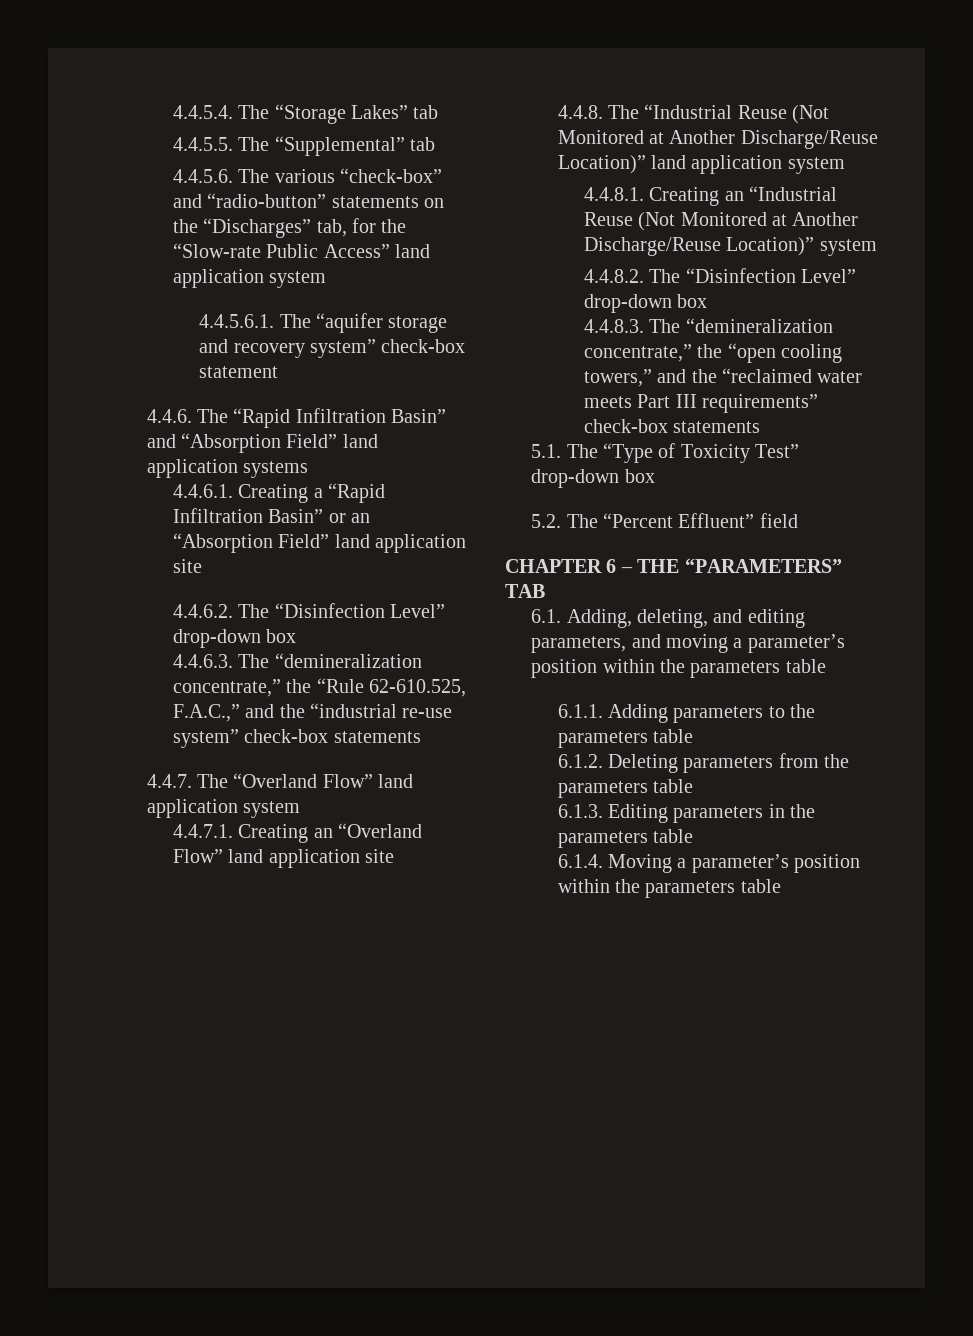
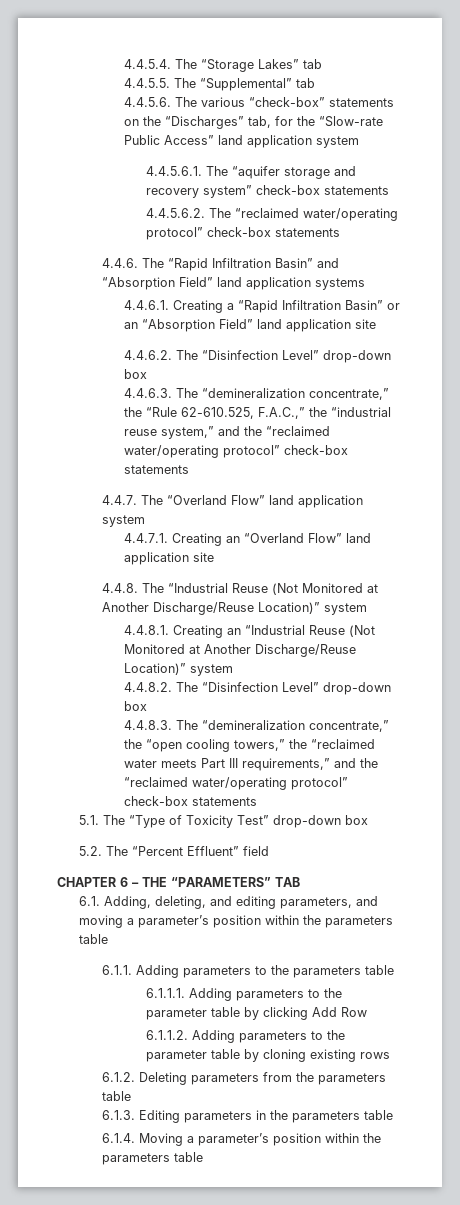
[172,193,327,208] and “radio-button” -> (326, 102) none
[199,366,279,378] statement -> [324,186,390,195] [146,208,399,221] [146,227,341,240] statements // 4.4.5.6.2. The “reclaimed water/operating protocol” check-box statements
[245,703,453,718] [172,729,239,748] and the “industrial re-use system” -> [309,407,392,417] [124,426,331,439] [124,445,281,458] the “industrial reuse system,” and the “reclaimed water/operating protocol”
[650,155,783,174] land application -> (320, 608) none
[657,369,687,383] and -> (286, 745) none
[702,394,819,413] requirements” -> [242,758,379,771] [124,777,349,790] requirements,” and the “reclaimed water/operating protocol”
(693, 736) none -> [146,988,343,1001] [146,1007,368,1020] [146,1030,346,1043] [146,1049,391,1062] // 6.1.1.1. Adding parameters to the parameter table by clicking Add Row // 6.1.1.2. Adding parameters to the parameter table by cloning existing rows

